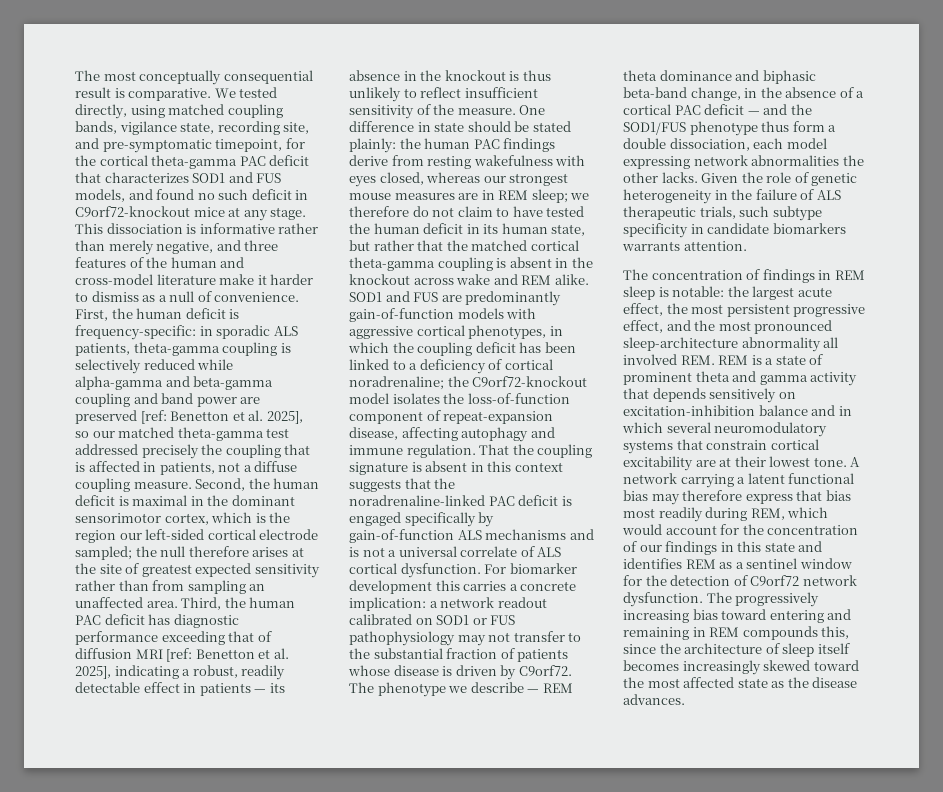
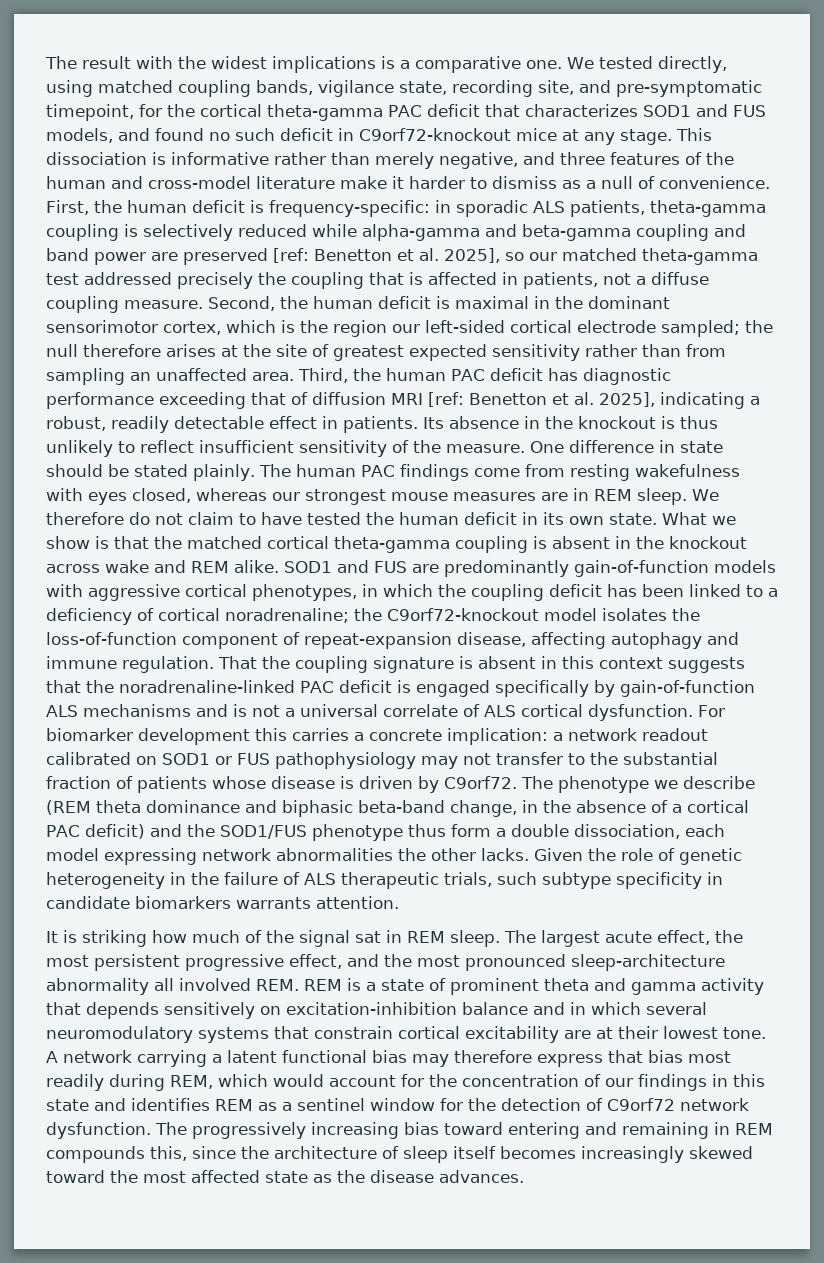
[75,70,313,85] [75,87,212,101] The most conceptually consequential result is comparative. -> [45,56,562,73] The result with the widest implications is a comparative one.
[199,683,285,696] patients — its -> [343,416,444,433] patients. Its
[349,138,421,153] plainly: the -> [193,464,291,481] plainly. The
[349,155,388,166] derive -> [473,468,520,477] come
[531,189,590,203] sleep; we -> [637,488,719,505] sleep. We
[501,223,586,236] [349,240,414,251] human state, but rather -> [569,512,736,525] [46,536,109,549] own state. What we show is
[527,683,573,693] — REM -> [46,800,91,815] (REM
[704,104,760,115] deficit — -> [84,824,145,839] deficit)
[623,269,865,283] [623,286,749,300] The concentration of findings in REM sleep is notable: the -> [46,930,536,947] It is striking how much of the signal sat in REM sleep. The

